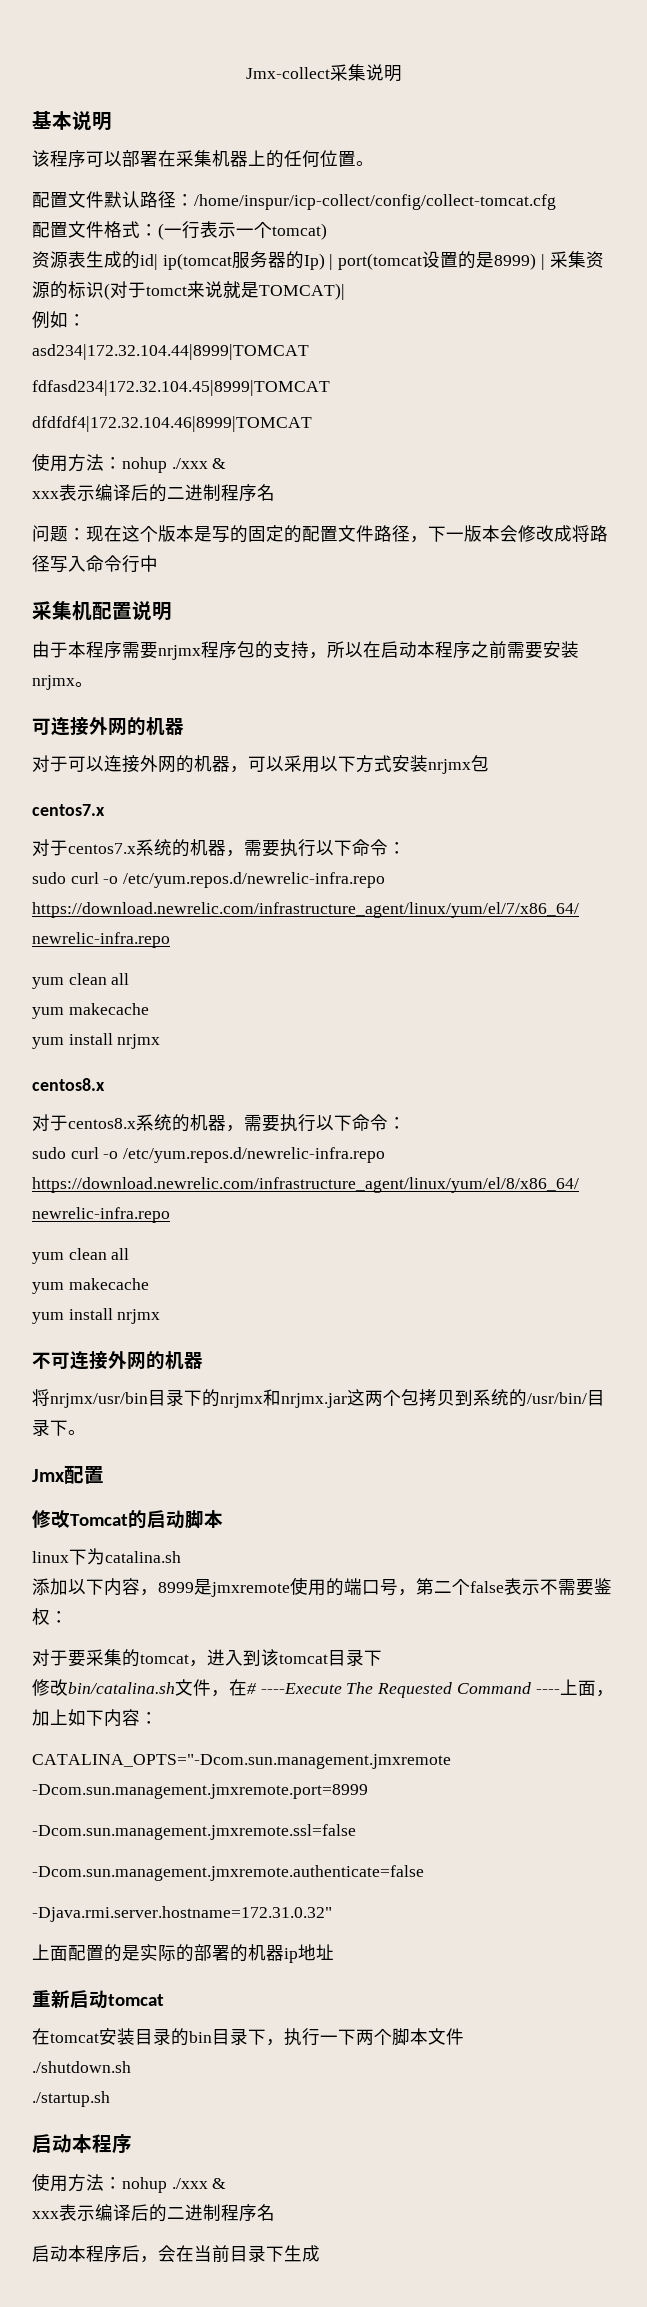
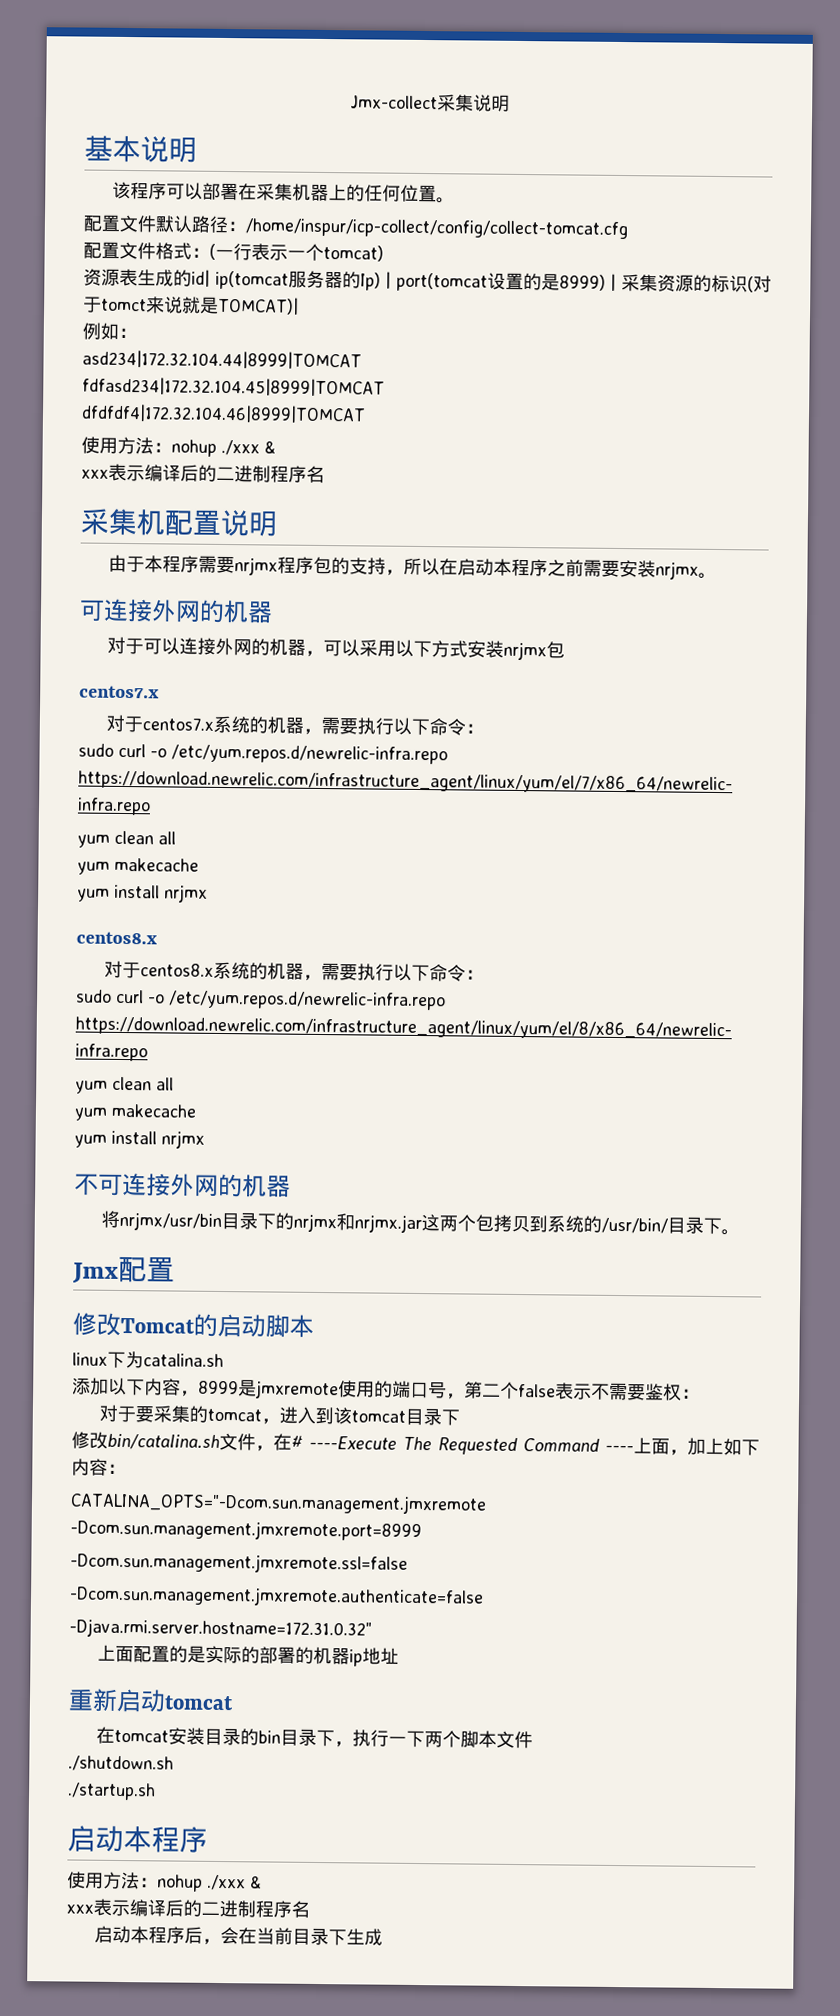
[32,525,608,543] [32,555,158,573] // 问题：现在这个版本是写的固定的配置文件路径，下一版本会修改成将路径写入命令行中 -> (325, 474) none

